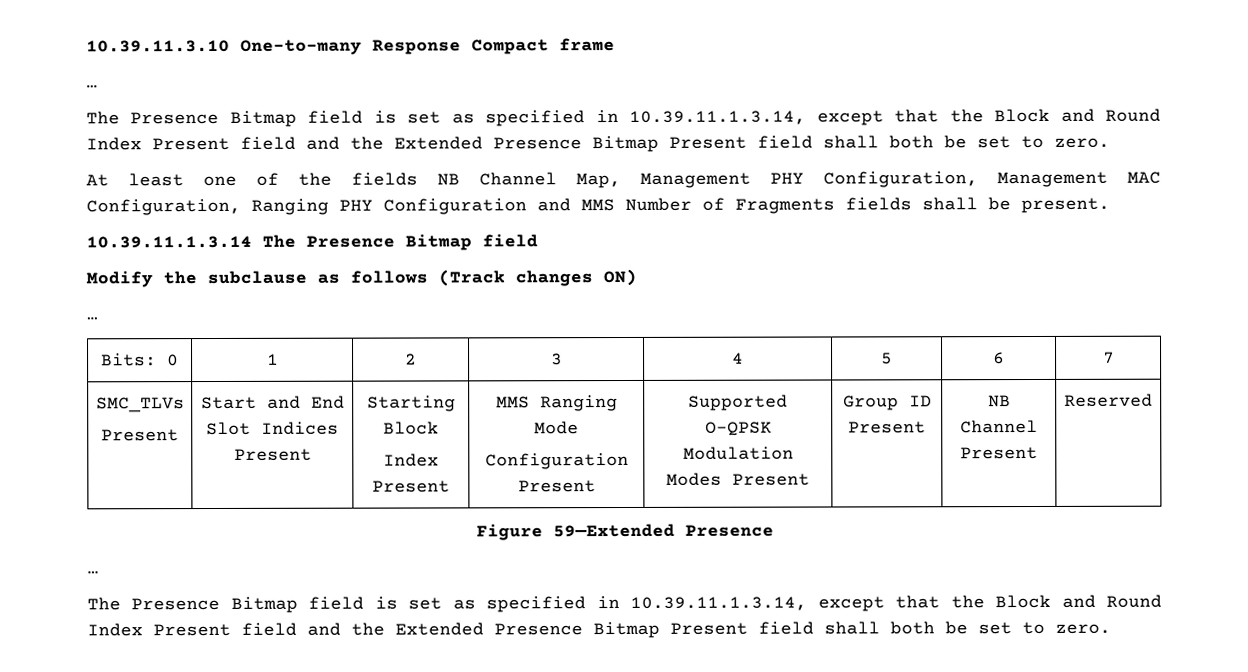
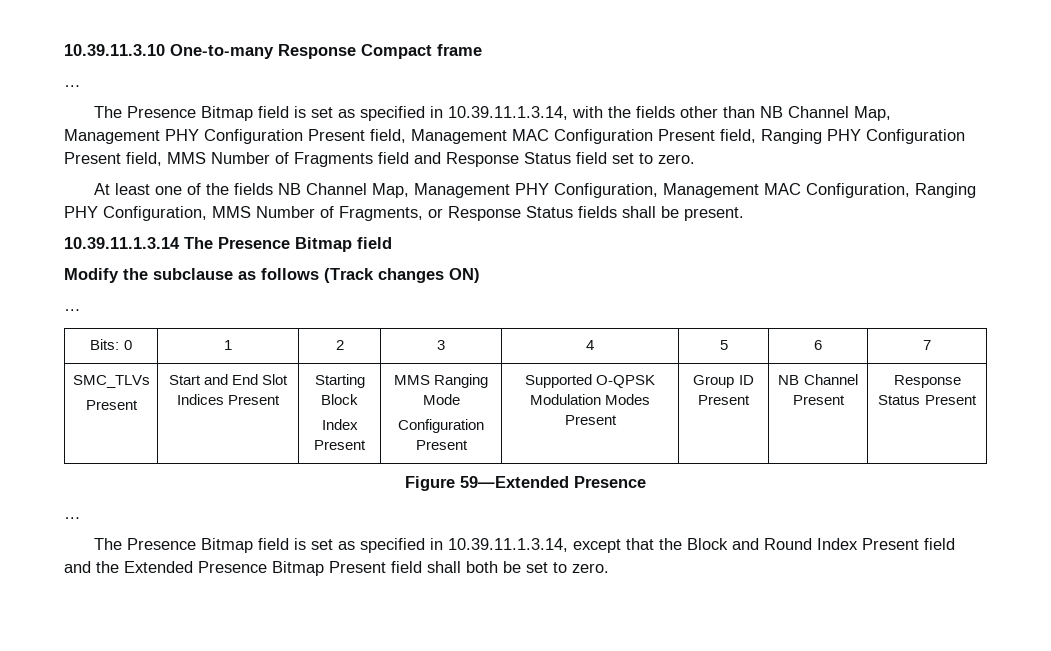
[816,108,1161,126] [86,135,967,153] except that the Block and Round Index Present field and the Extended Presence Bitmap Present field shall both be -> [572,106,892,121] [64,129,965,144] [64,152,607,167] with the fields other than NB Channel Map, Management PHY Configuration Present field, Management MAC Configuration Present field, Ranging PHY Configuration Present field, MMS Number of Fragments field and Response Status field
[383,197,835,215] Configuration and MMS Number of Fragments -> [103,206,573,221] Configuration, MMS Number of Fragments, or Response Status
[1064,393,1153,407] Reserved -> [893,375,961,388] [878,395,977,405] Response Status Present

